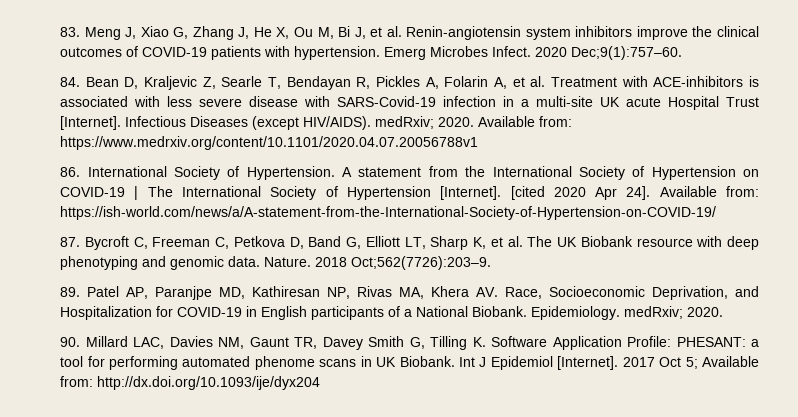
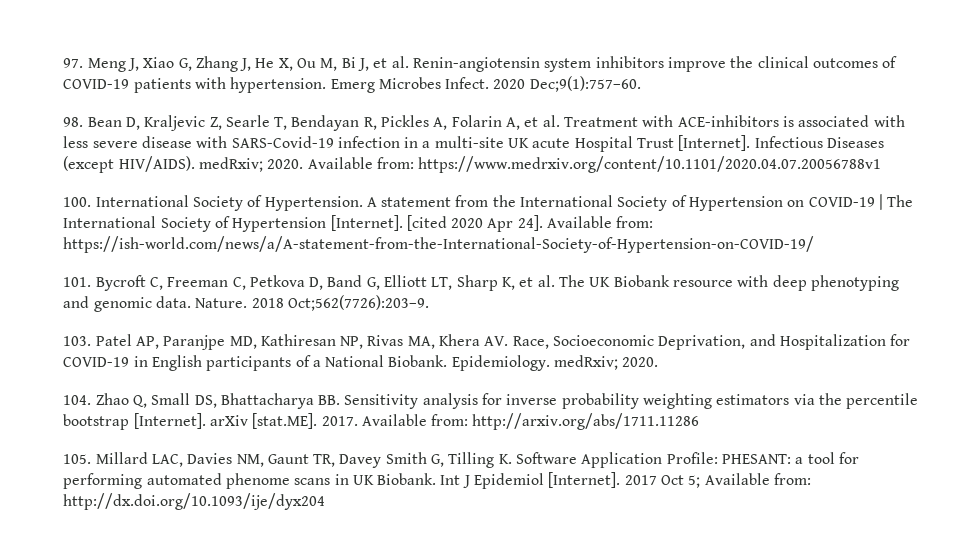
[60,27,81,37] 83. -> [63,58,84,68] 97.
[60,77,81,87] 84. -> [63,117,84,127] 98.
[60,167,81,177] 86. -> [63,197,92,207] 100.
[60,237,81,247] 87. -> [63,277,92,287] 101.
[60,287,81,297] 89. -> [63,336,92,346] 103.
[60,337,81,347] 90. -> [63,393,919,409] [63,413,700,430] [63,454,92,464] 104. Zhao Q, Small DS, Bhattacharya BB. Sensitivity analysis for inverse probability weighting estimators via the percentile bootstrap [Internet]. arXiv [stat.ME]. 2017. Available from: http://arxiv.org/abs/1711.11286 // 105.

